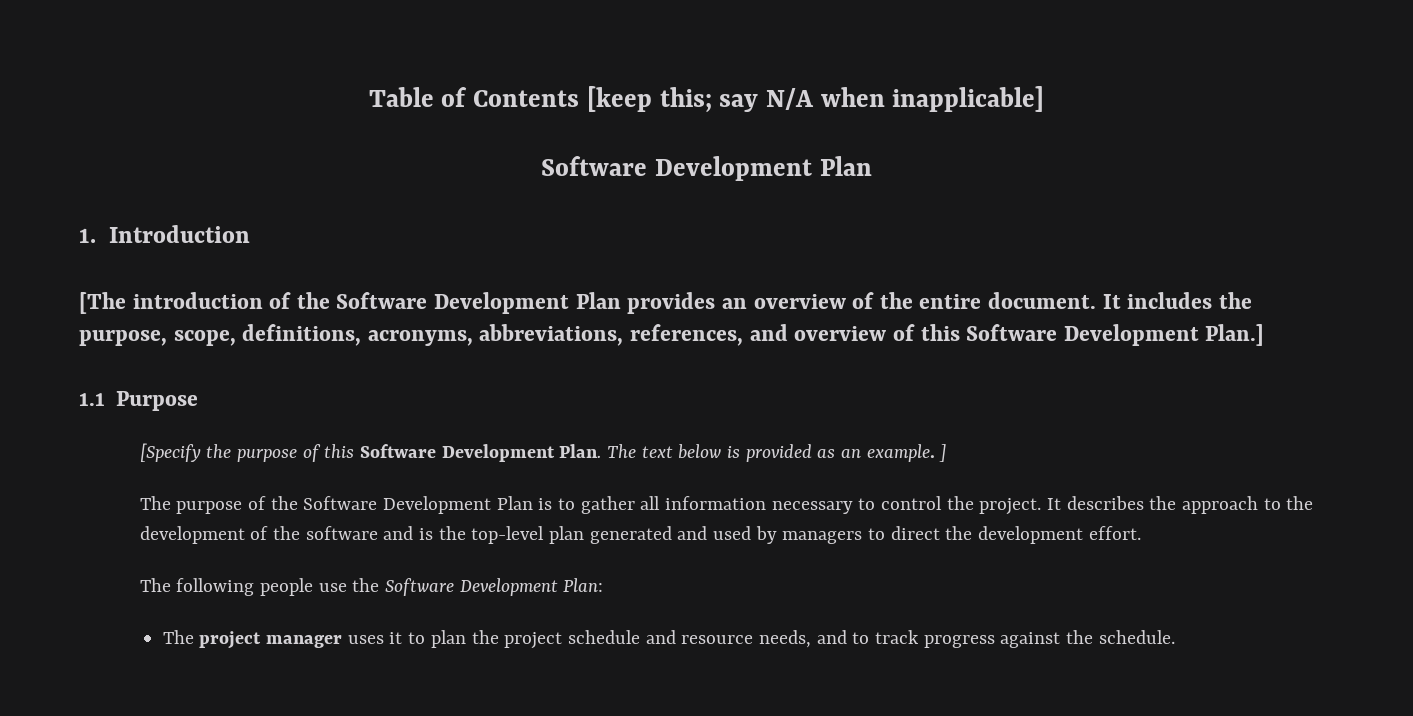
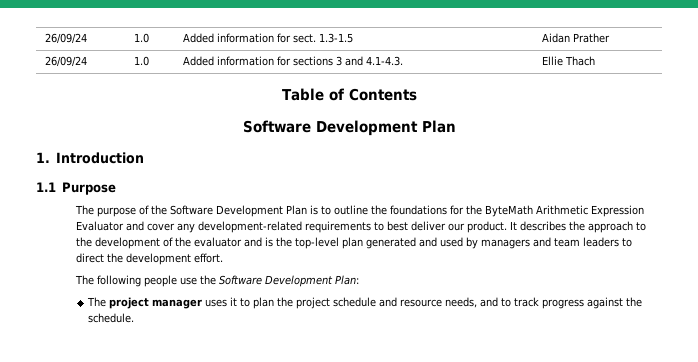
[368,86,1045,113] Table of Contents [keep this; say N/A when inapplicable] -> [44,33,87,44] [133,33,149,43] [182,33,353,43] [541,33,610,43] [44,56,87,67] [133,56,149,66] [182,56,403,66] [541,56,595,66] [281,88,417,101] 26/09/24 | 1.0 | Added information for sect. 1.3-1.5 | Aidan Prather // 26/09/24 | 1.0 | Added information for sections 3 and 4.1-4.3. | Ellie Thach // Table of Contents
[79,292,1252,314] [79,324,1265,346] [79,391,198,411] [139,443,947,462] [The introduction of the Software Development Plan provides an overview of the entire document. It includes the purpose, scope, definitions, acronyms, abbreviations, references, and overview of this Software Development Plan.] // 1.1 Purpose // [Specify the purpose of this Software Development Plan. The text below is provided as an example. ] -> [36,182,116,195] 1.1 Purpose
[580,496,1042,515] gather all information necessary to control the project. -> [333,205,644,217] [75,221,507,233] outline the foundations for the ByteMath Arithmetic Expression Evaluator and cover any development-related requirements to best deliver our product.
[305,526,378,540] software -> [193,237,242,247] evaluator
(863, 537) none -> [532,237,619,247] and team leaders

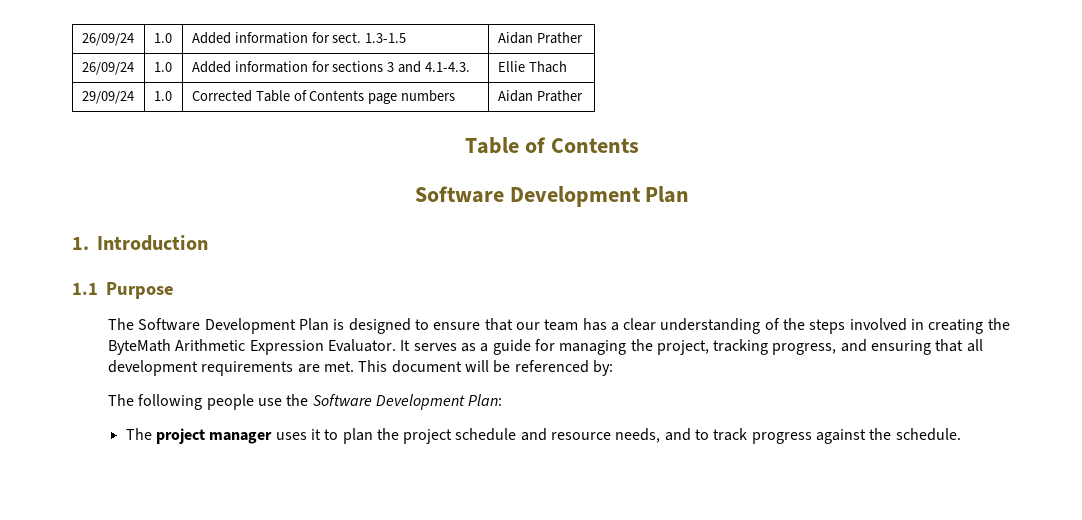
(595, 61) none -> [81,91,134,104] [153,91,172,101] [191,90,456,104] [497,90,583,102] // 29/09/24 | 1.0 | Corrected Table of Contents page numbers | Aidan Prather
[96,205,167,217] purpose of the -> (135, 324) none
[320,205,644,217] [75,221,646,233] [75,237,632,249] [75,253,223,265] to outline the foundations for the ByteMath Arithmetic Expression Evaluator and cover any development-related requirements to best deliver our product. It describes the approach to the development of the evaluator and is the top-level plan generated and used by managers and team leaders to direct the development effort. -> [348,318,1010,334] [108,339,983,355] [108,360,613,376] designed to ensure that our team has a clear understanding of the steps involved in creating the ByteMath Arithmetic Expression Evaluator. It serves as a guide for managing the project, tracking progress, and ensuring that all development requirements are met. This document will be referenced by:

